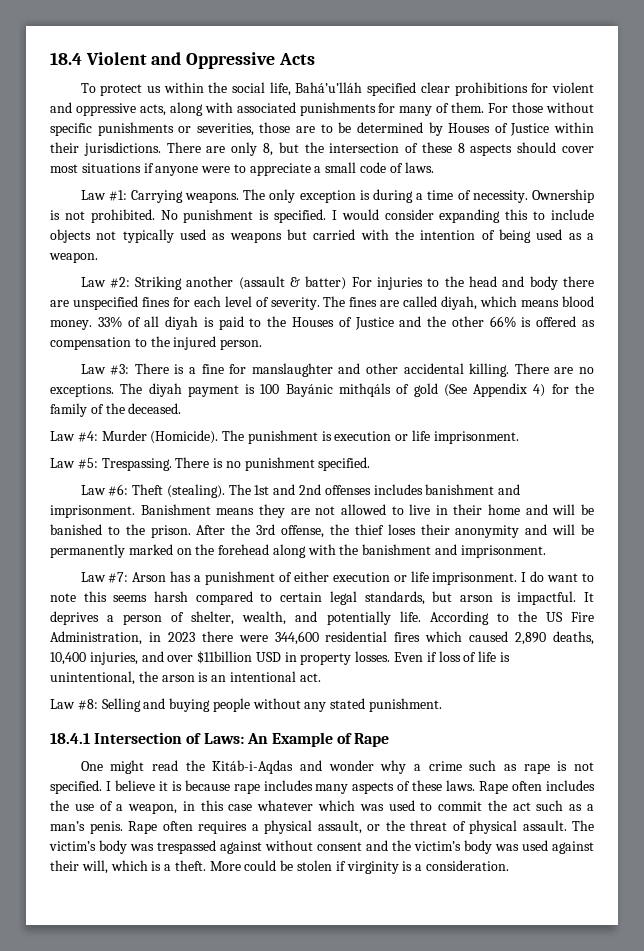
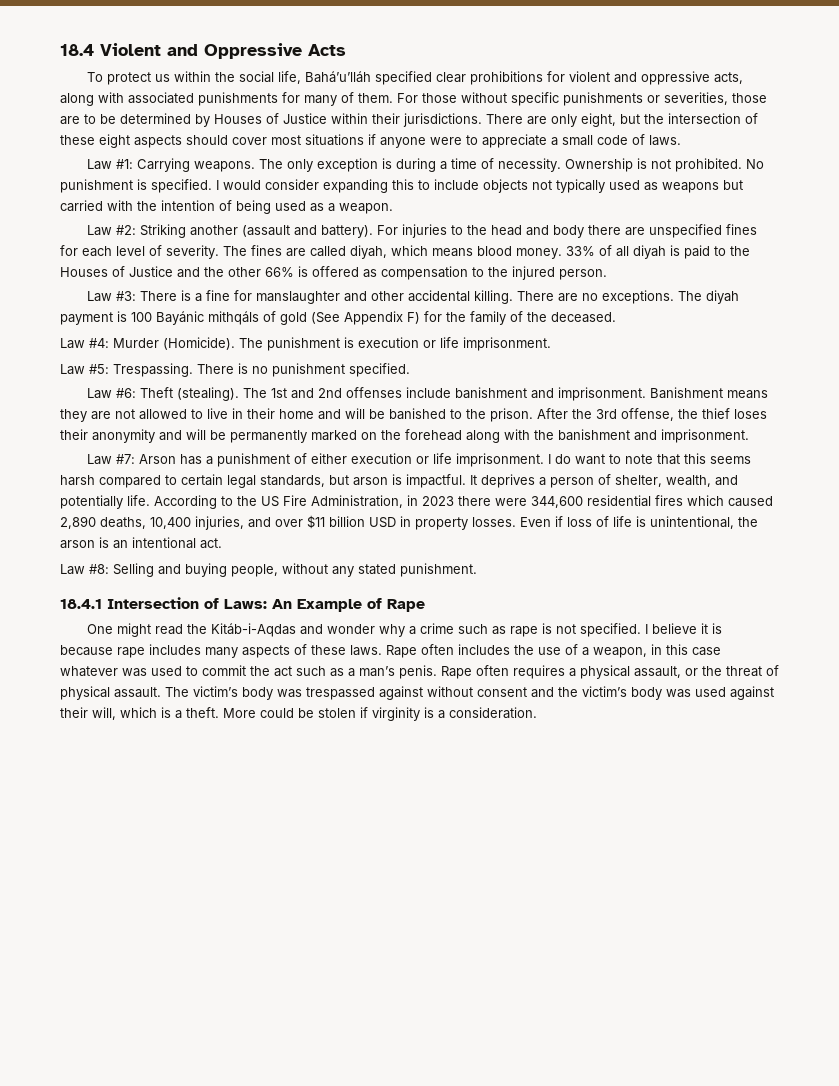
[262,143,273,156] 8, -> [581,113,616,127] eight,
[457,143,465,153] 8 -> [99,134,130,148] eight
[290,276,347,290] & batter) -> [294,225,374,238] and battery).
[533,384,546,397] 4) -> [407,312,420,324] F)
[373,484,423,495] includes -> [406,387,452,398] include
(76, 597) none -> [657,454,681,465] that
[197,651,253,664] $11billion -> [307,515,365,529] $11 billion
[212,698,250,712] people -> [231,564,278,577] people,
[317,800,355,811] which -> (118, 671) none

